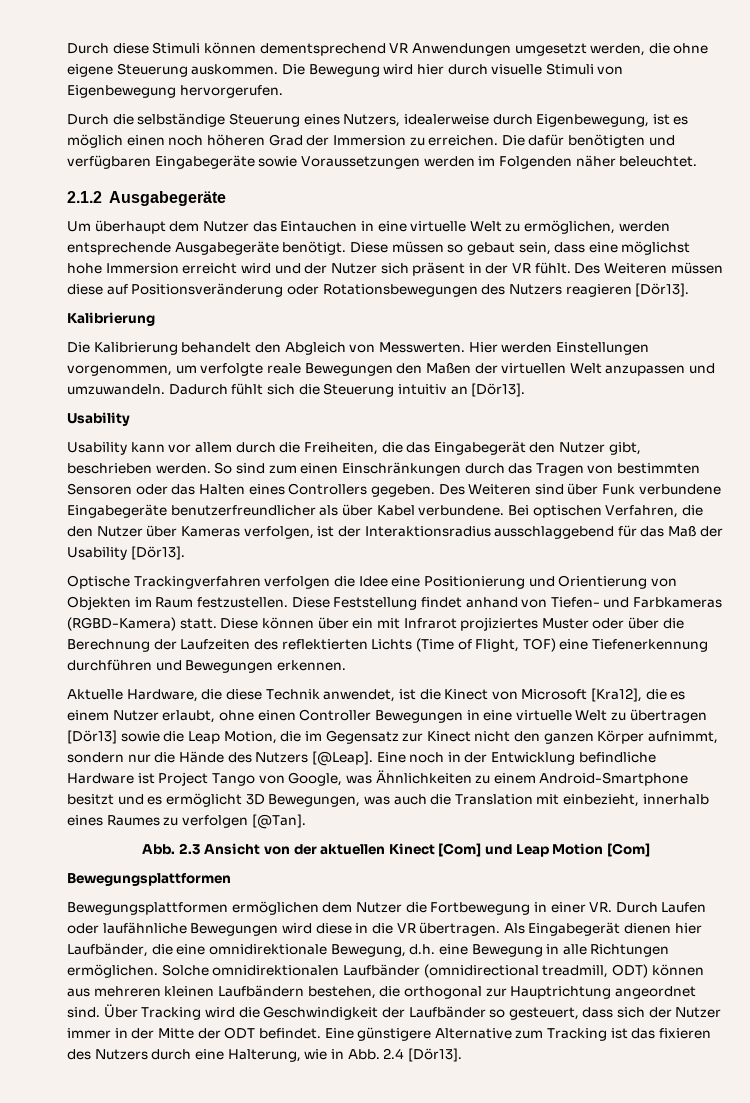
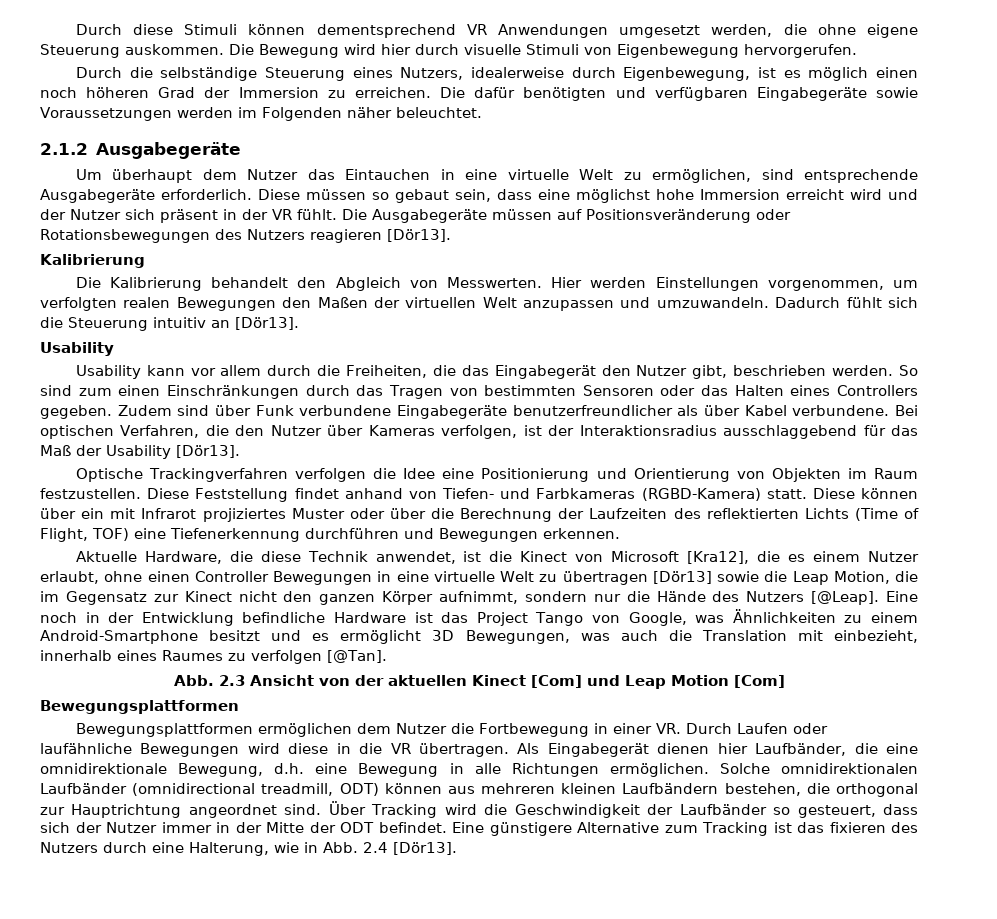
[618,221,670,232] werden -> [761,169,794,180] sind
[282,241,347,255] benötigt. -> [161,189,252,200] erforderlich.
[574,262,723,274] [67,284,103,295] Des Weiteren müssen diese -> [342,209,552,223] Die Ausgabegeräte müssen
[200,363,301,376] verfolgte reale -> [40,297,171,311] verfolgten realen
[438,484,532,495] Des Weiteren -> [117,405,172,416] Zudem
(155, 778) none -> [441,612,469,623] das

